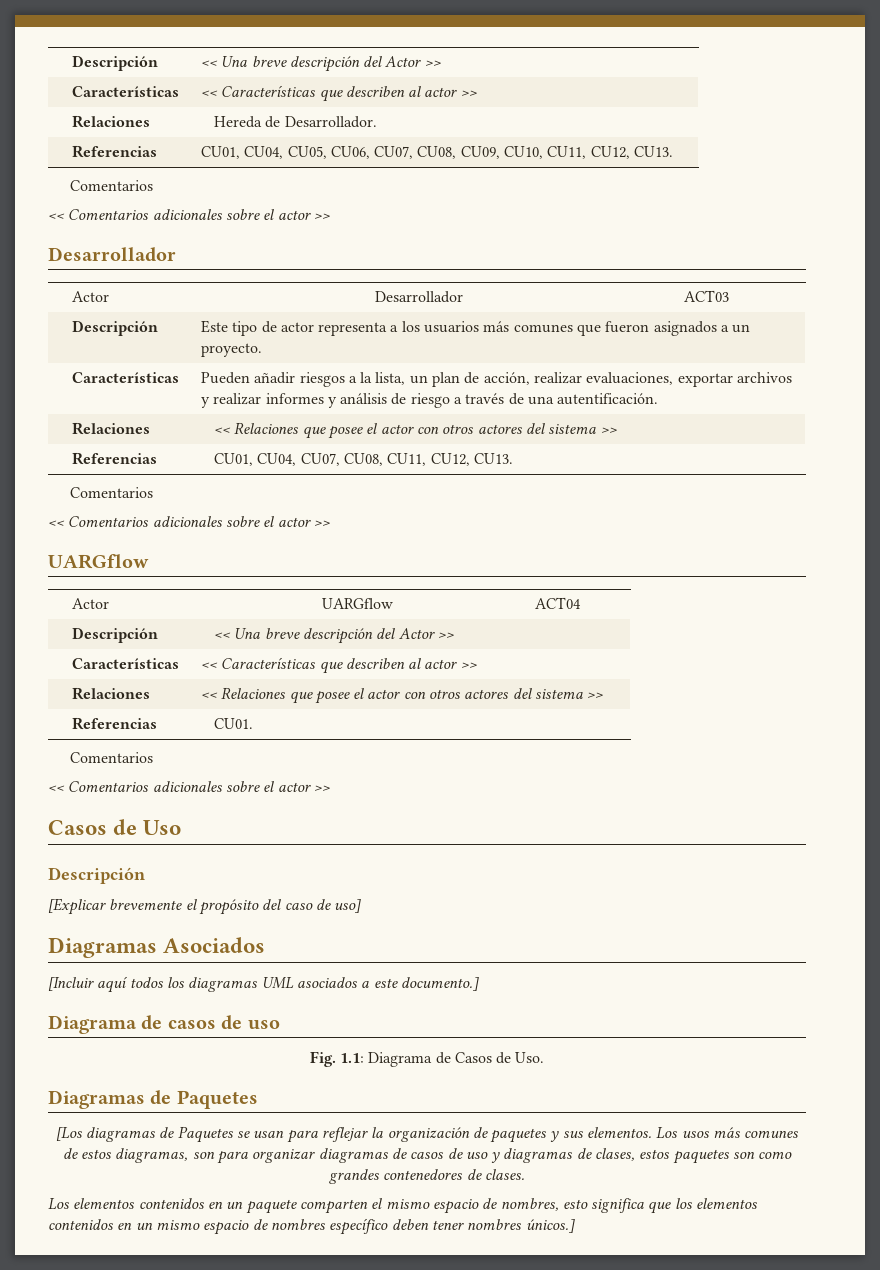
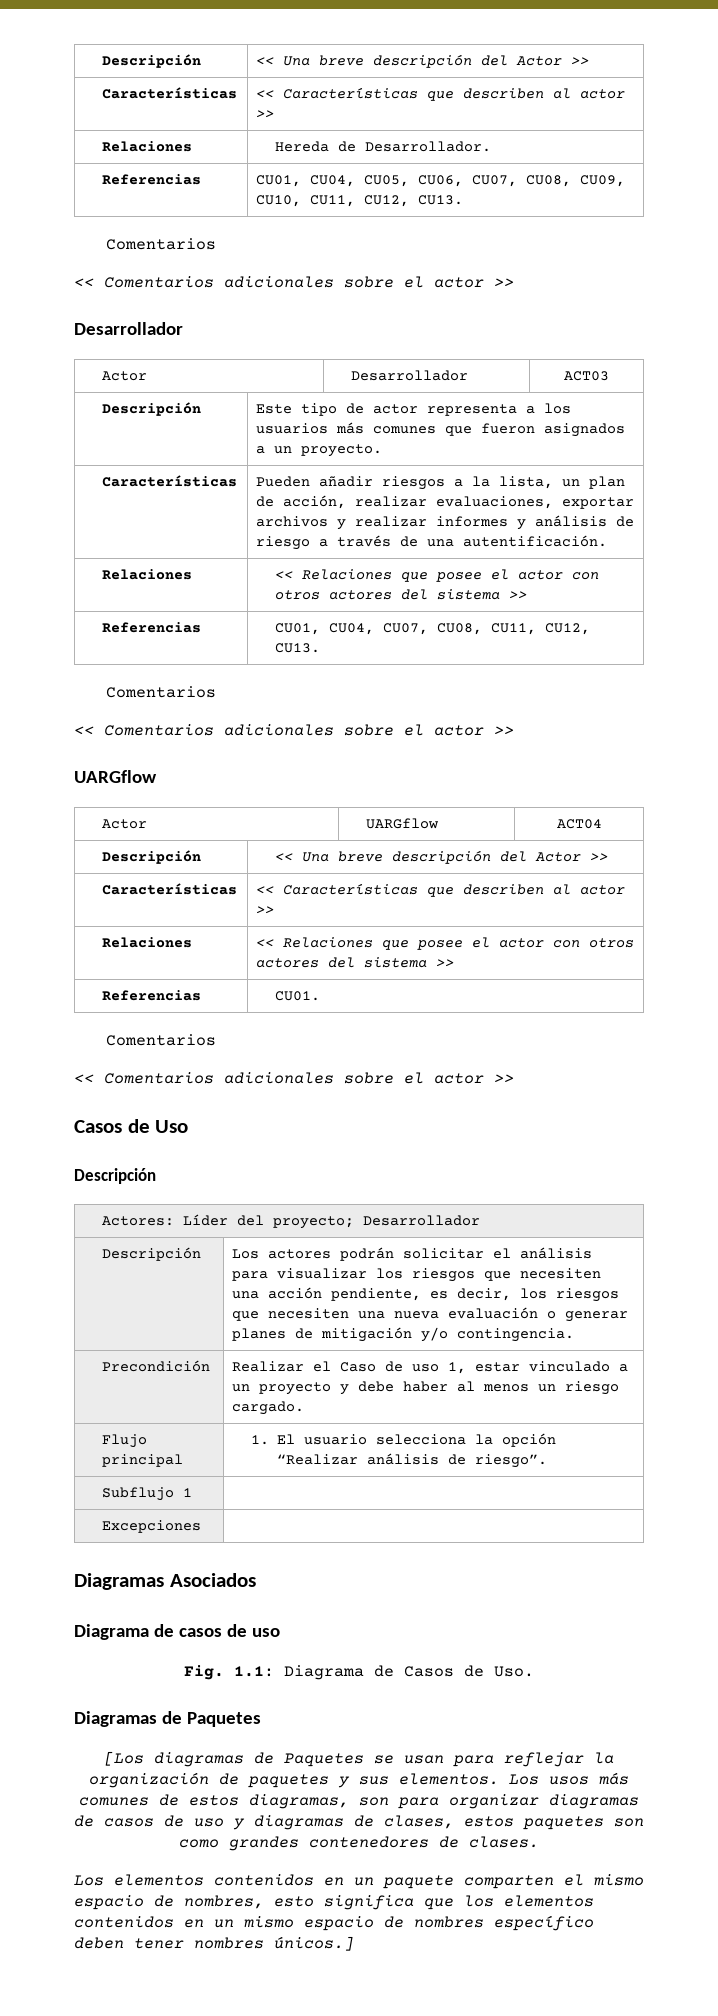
[48,898,362,915] [48,937,266,958] [48,976,479,993] // [Explicar brevemente el propósito del caso de uso] // Diagramas Asociados // [Incluir aquí todos los diagramas UML asociados a este documento.] -> [102,1214,481,1229] [102,1247,202,1261] [232,1247,593,1261] [232,1268,602,1282] [232,1287,620,1302] [232,1307,629,1322] [232,1327,575,1342] [102,1360,211,1372] [232,1361,629,1374] [232,1381,620,1395] [232,1401,305,1415] [102,1434,148,1448] [102,1454,184,1467] [251,1433,556,1447] [276,1453,547,1468] [102,1487,193,1501] [102,1520,202,1533] [74,1573,256,1590] // Actores: Líder del proyecto; Desarrollador // Descripción | Los actores podrán solicitar el análisis para visualizar los riesgos que necesiten una acción pendiente, es decir, los riesgos que necesiten una nueva evaluación o generar planes de mitigación y/o contingencia. // Precondición | Realizar el Caso de uso 1, estar vinculado a un proyecto y debe haber al menos un riesgo cargado. // Flujo principal | 1. El usuario selecciona la opción “Realizar análisis de riesgo”. // Subflujo 1 | // Excepciones | // Diagramas Asociados

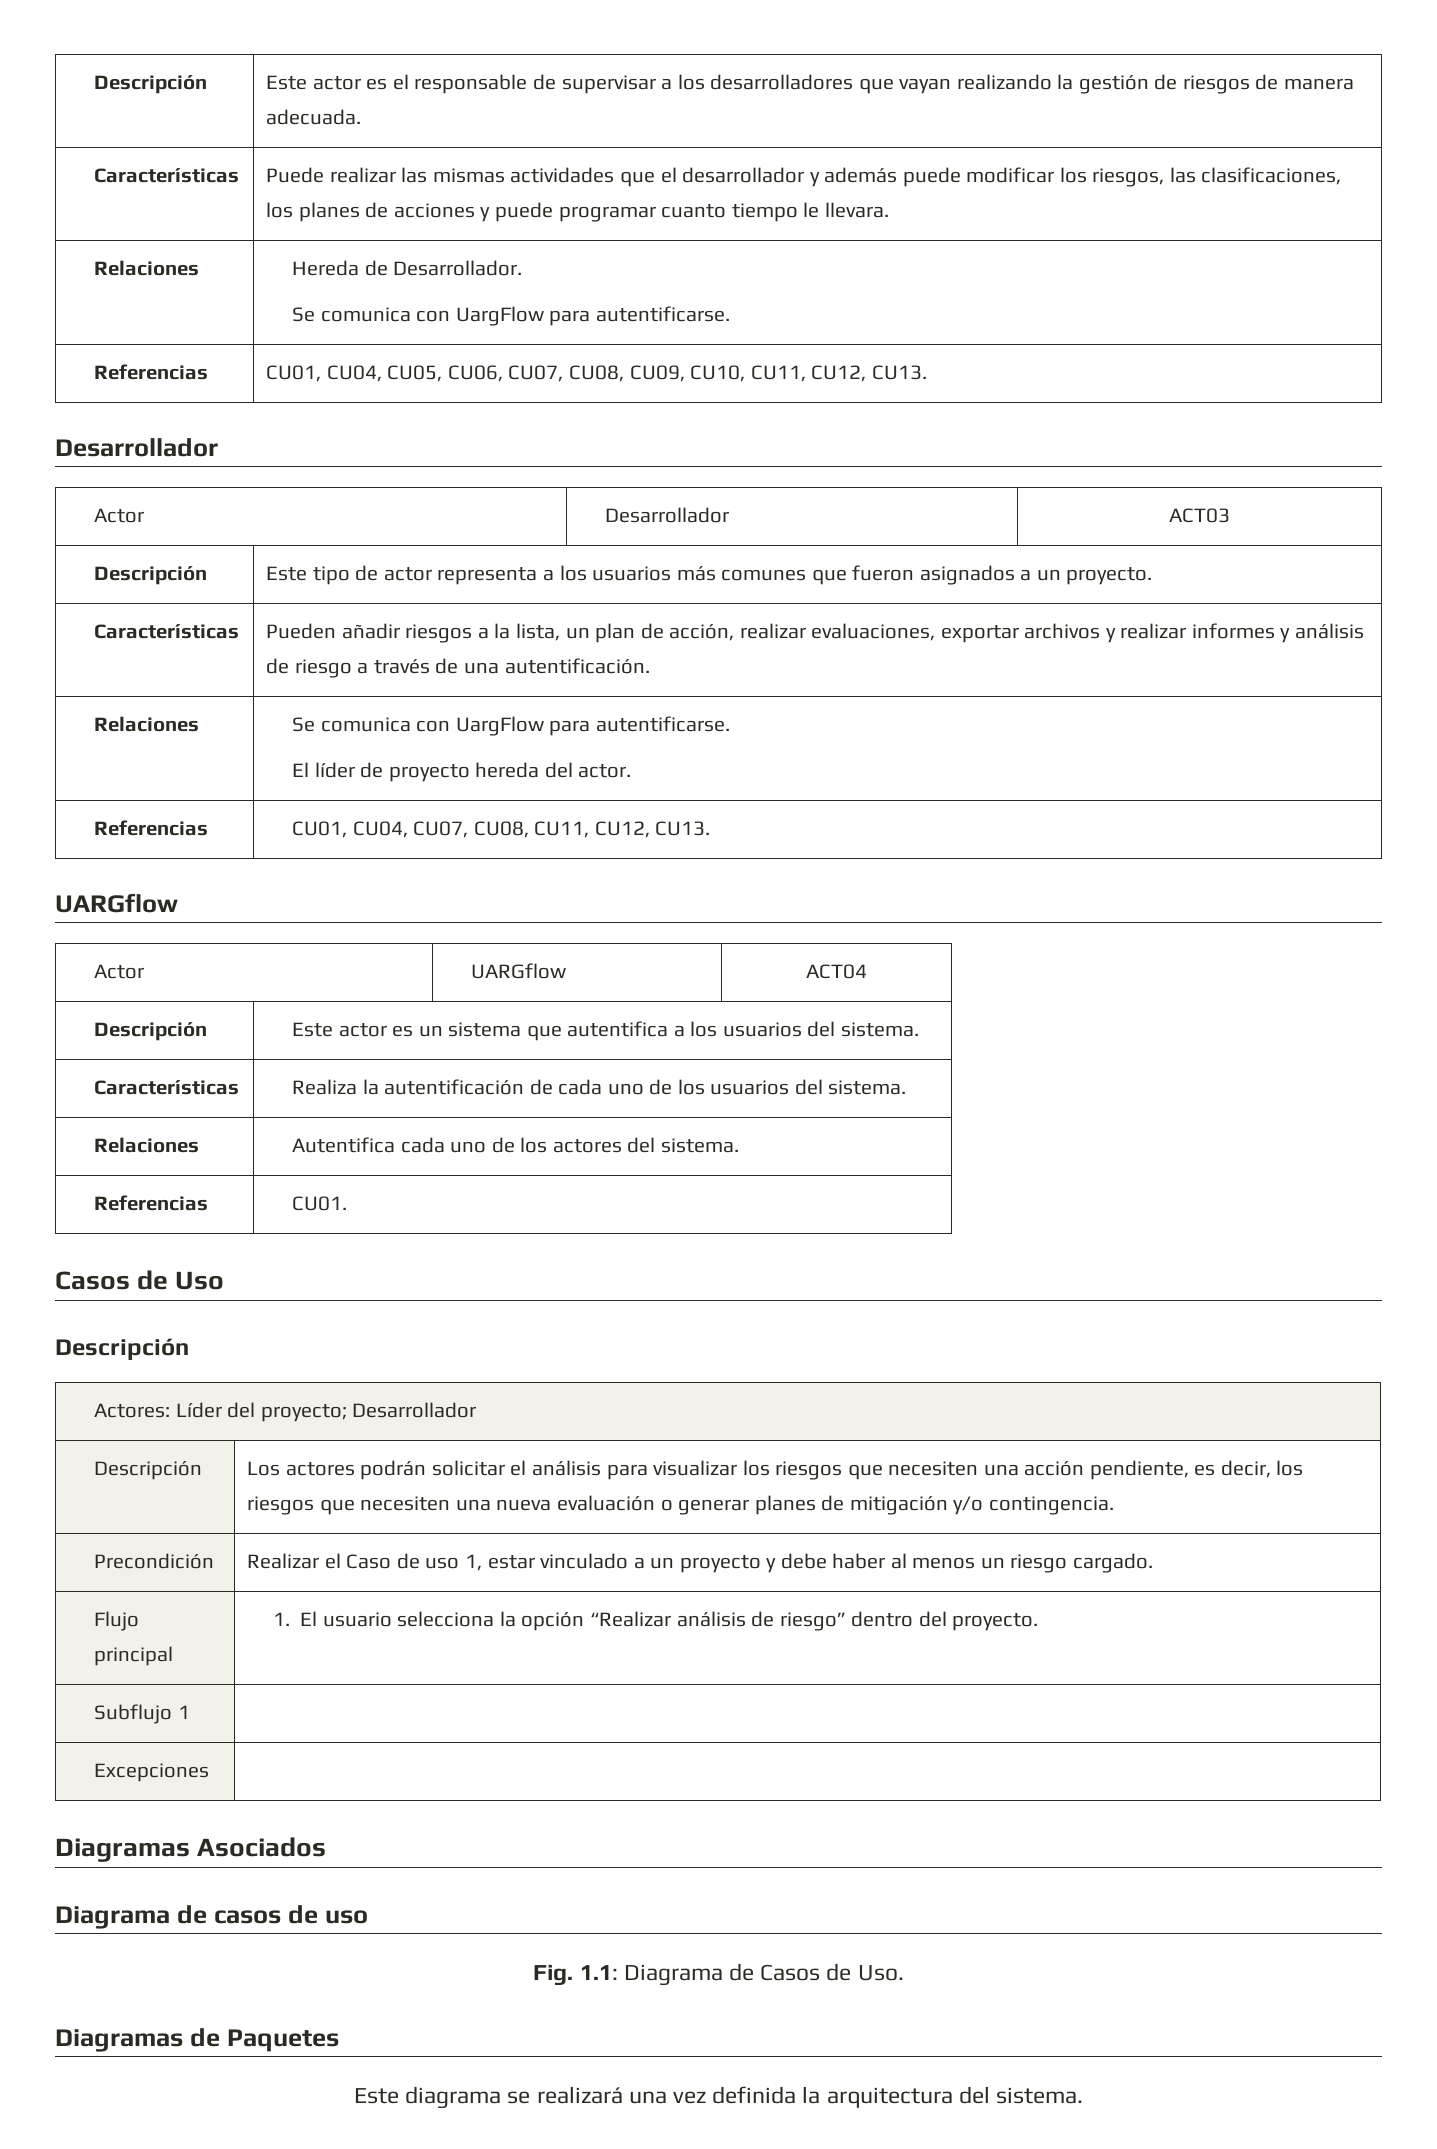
[102,54,202,68] [256,54,590,68] [102,87,238,99] [256,87,626,101] [256,110,275,118] [102,141,193,152] [275,141,492,152] Descripción | << Una breve descripción del Actor >> // Características | << Características que describen al actor >> // Relaciones | Hereda de Desarrollador. -> [94,75,208,94] [266,74,1354,94] [266,109,362,125] [94,168,240,183] [266,167,1342,187] [266,202,889,222] [94,260,200,276] [292,260,523,276] [292,306,730,326] Descripción | Este actor es el responsable de supervisar a los desarrolladores que vayan realizando la gestión de riesgos de manera adecuada. // Características | Puede realizar las mismas actividades que el desarrollador y además puede modificar los riesgos, las clasificaciones, los planes de acciones y puede programar cuanto tiempo le llevara. // Relaciones | Hereda de Desarrollador. // Se comunica con UargFlow para autentificarse.
[105,238,216,250] [74,276,514,288] // Comentarios // << Comentarios adicionales sobre el actor >> -> (927, 372) none
[275,569,600,582] [275,589,528,600] << Relaciones que posee el actor con otros actores del sistema >> -> [292,716,730,736] [292,762,632,782] Se comunica con UargFlow para autentificarse. // El líder de proyecto hereda del actor.
[105,686,216,698] [74,724,514,736] // Comentarios // << Comentarios adicionales sobre el actor >> -> (711, 828) none
[275,850,609,864] [102,883,238,895] [256,883,626,897] [256,906,275,914] [102,937,193,948] [256,937,635,950] [256,957,455,968] [102,990,202,1001] [275,991,321,1001] [105,1034,216,1046] [74,1072,514,1084] << Una breve descripción del Actor >> // Características | << Características que describen al actor >> // Relaciones | << Relaciones que posee el actor con otros actores del sistema >> // Referencias | CU01. // Comentarios // << Comentarios adicionales sobre el actor >> -> [292,1021,919,1041] [94,1080,240,1095] [292,1079,907,1095] [94,1137,200,1153] [292,1137,739,1153] [94,1195,209,1211] [292,1196,348,1211] Este actor es un sistema que autentifica a los usuarios del sistema. // Características | Realiza la autentificación de cada uno de los usuarios del sistema. // Relaciones | Autentifica cada uno de los actores del sistema. // Referencias | CU01.
[474,1454,547,1468] riesgo”. -> [779,1611,1039,1631] riesgo” dentro del proyecto.
[104,1751,614,1767] [89,1772,629,1788] [79,1794,639,1809] [74,1815,644,1830] [179,1836,539,1851] [74,1874,644,1889] [74,1895,594,1910] [74,1915,594,1931] [74,1936,354,1951] [Los diagramas de Paquetes se usan para reflejar la organización de paquetes y sus elementos. Los usos más comunes de estos diagramas, son para organizar diagramas de casos de uso y diagramas de clases, estos paquetes son como grandes contenedores de clases. // Los elementos contenidos en un paquete comparten el mismo espacio de nombres, esto significa que los elementos contenidos en un mismo espacio de nombres específico deben tener nombres únicos.] -> [353,2086,1084,2109] Este diagrama se realizará una vez definida la arquitectura del sistema.

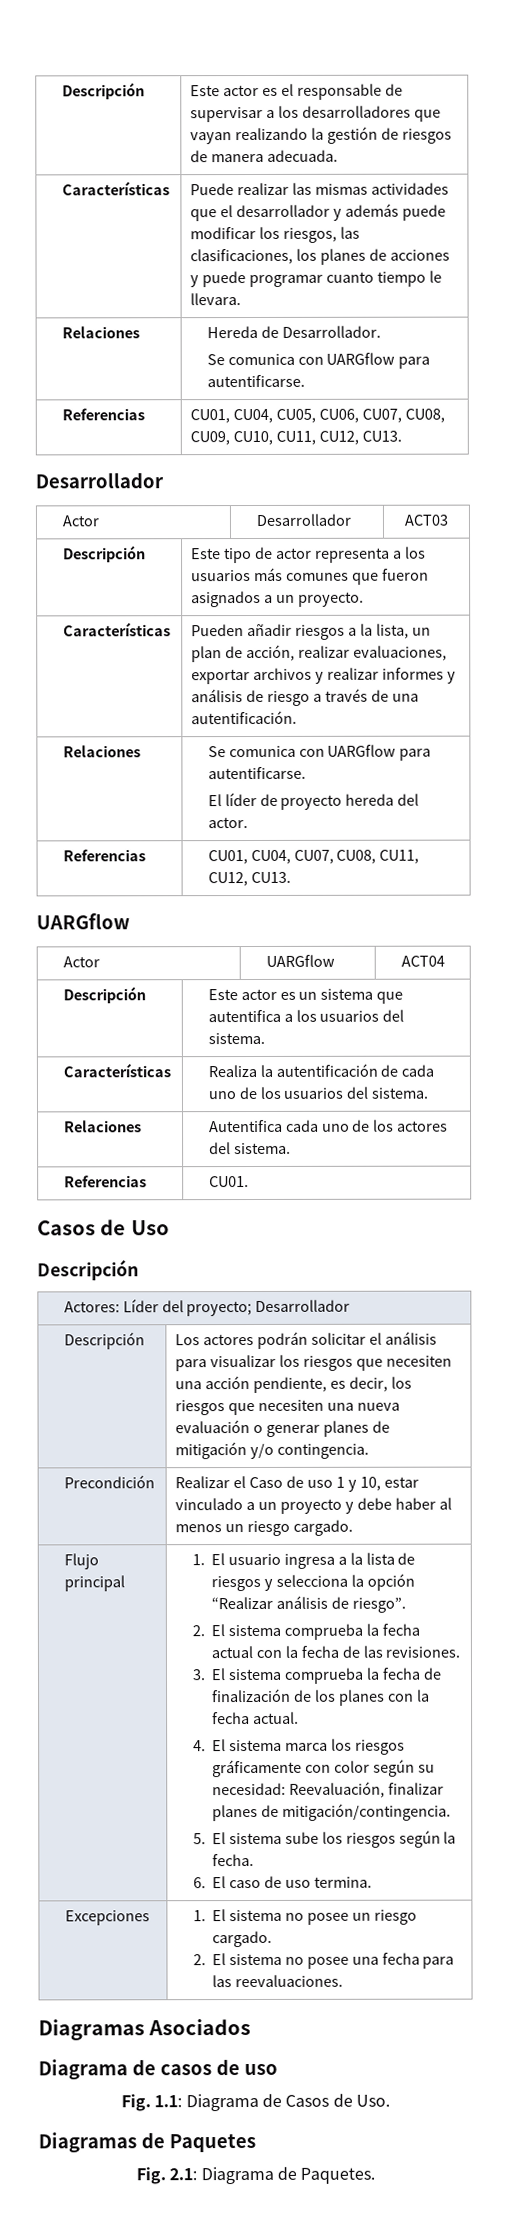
[455,306,544,326] UargFlow -> [326,352,396,365] UARGflow
[455,716,544,736] UargFlow -> [327,744,397,757] UARGflow
[464,1554,482,1571] 1, -> [335,1476,381,1492] 1 y 10,
(392, 1619) none -> [283,1552,416,1569] [210,1575,273,1592] ingresa a la lista de riesgos y
[779,1611,1039,1631] [94,1704,190,1724] [94,1763,210,1782] riesgo” dentro del proyecto. // Subflujo 1 | // Excepciones | -> [351,1597,406,1613] [191,1623,420,1640] [210,1645,461,1659] [191,1667,441,1684] [211,1688,430,1706] [211,1711,299,1725] [192,1738,405,1755] [211,1759,435,1778] [211,1781,444,1798] [211,1803,451,1822] [192,1830,457,1848] [211,1854,254,1867] [192,1875,372,1889] [64,1910,150,1926] [192,1909,417,1925] [211,1930,272,1948] [192,1952,455,1969] [211,1974,343,1988] riesgo”. // 2. El sistema comprueba la fecha actual con la fecha de las revisiones. // 3. El sistema comprueba la fecha de finalización de los planes con la fecha actual. // 4. El sistema marca los riesgos gráficamente con color según su necesidad: Reevaluación, finalizar planes de mitigación/contingencia. // 5. El sistema sube los riesgos según la fecha. // 6. El caso de uso termina. // Excepciones | 1. El sistema no posee un riesgo cargado. // 2. El sistema no posee una fecha para las reevaluaciones.
[353,2086,1084,2109] Este diagrama se realizará una vez definida la arquitectura del sistema. -> [135,2166,376,2185] Fig. 2.1: Diagrama de Paquetes.

